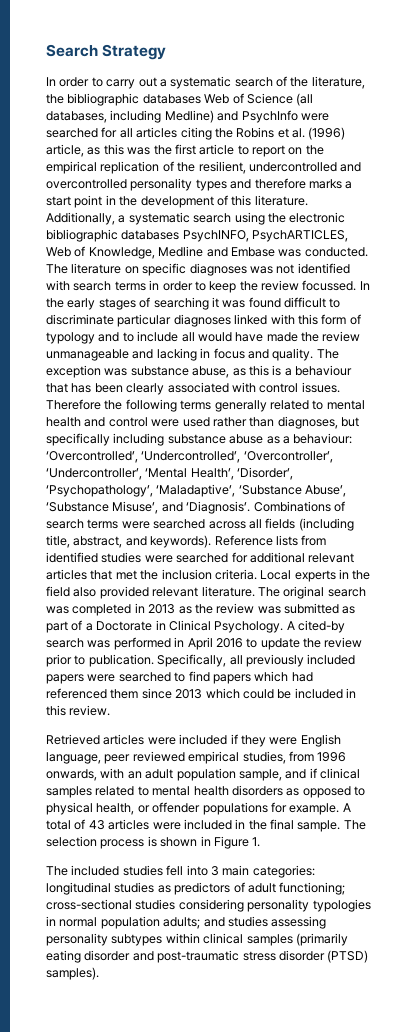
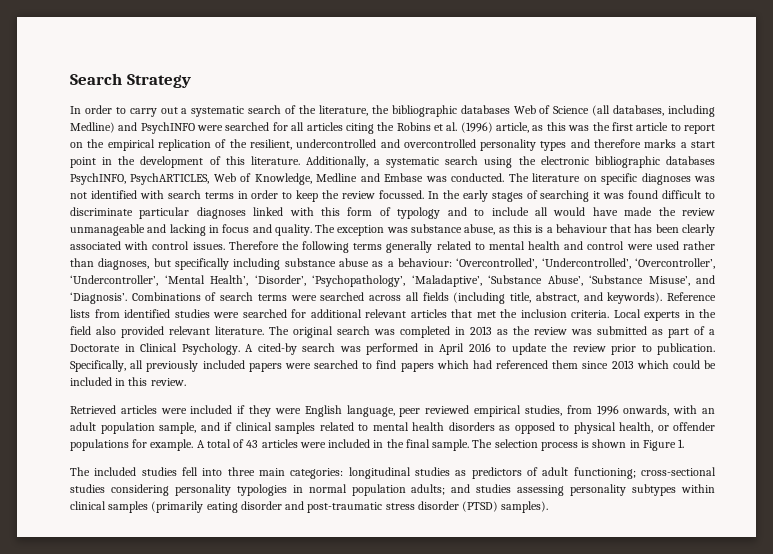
[241,110,298,123] PsychInfo -> [140,122,195,134] PsychINFO
[210,866,219,876] 3 -> [227,467,255,476] three

